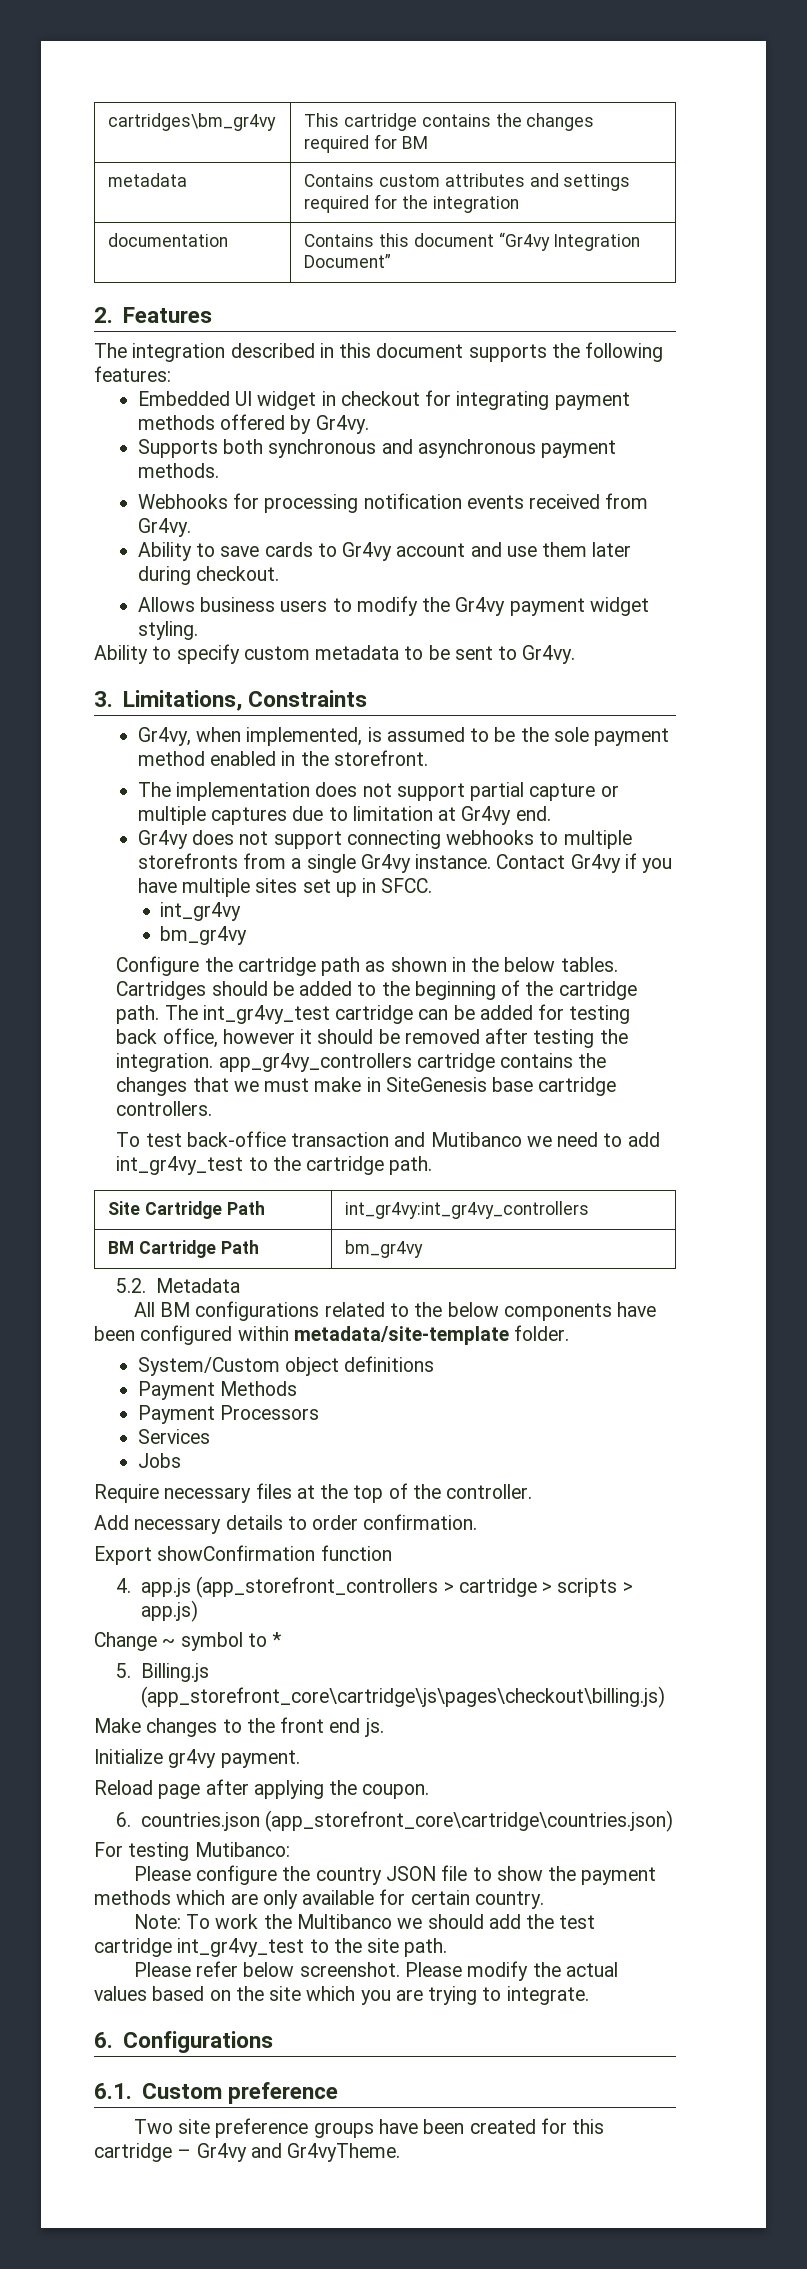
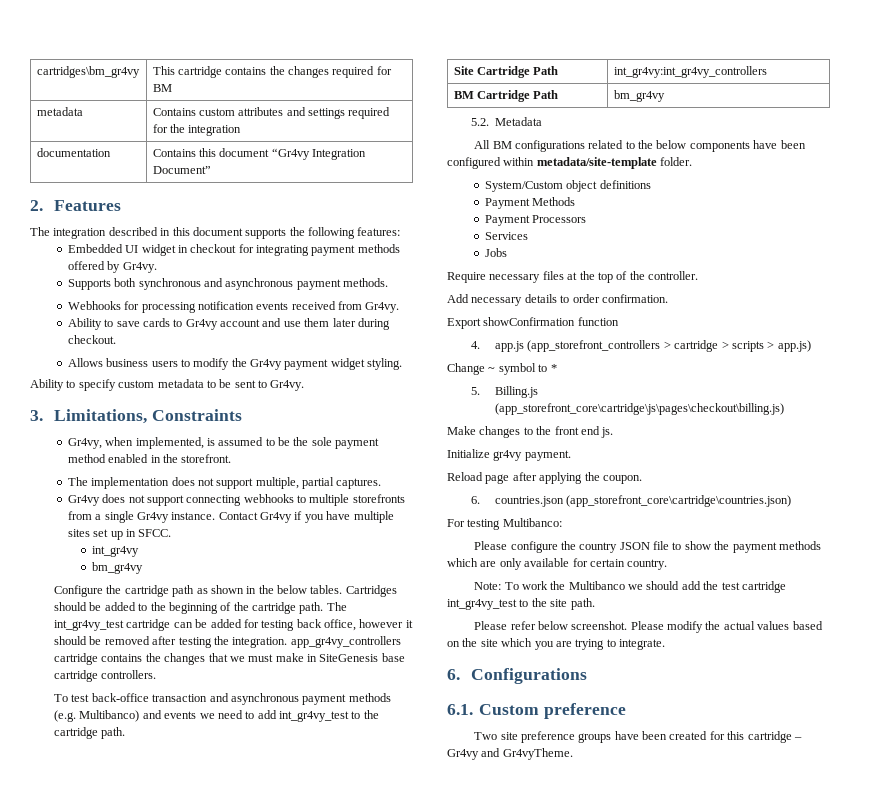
[470,782,619,801] [137,806,551,825] partial capture or multiple captures due to limitation at Gr4vy end. -> [255,477,382,489] multiple, partial captures.
[430,1132,522,1147] Mutibanco -> [230,693,391,705] [54,710,197,722] asynchronous payment methods (e.g. Multibanco) and events
[194,1842,290,1857] Mutibanco: -> [502,518,562,527] Multibanco:

